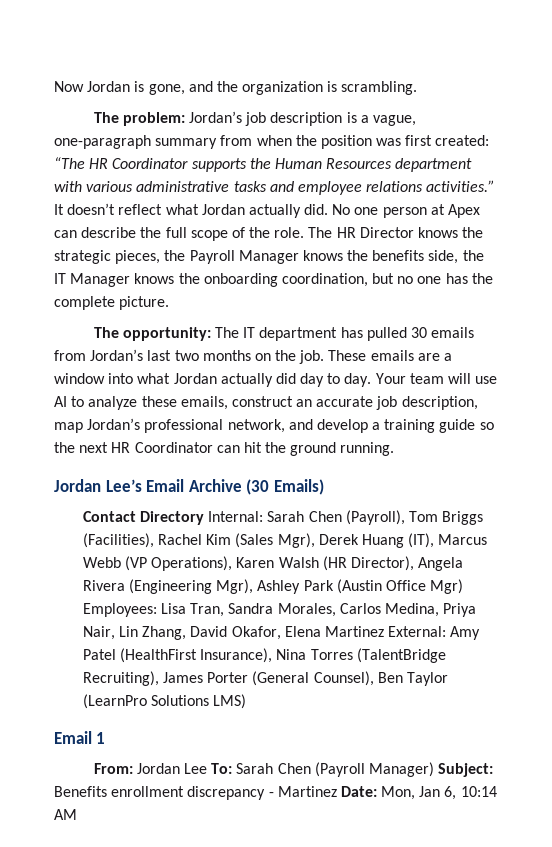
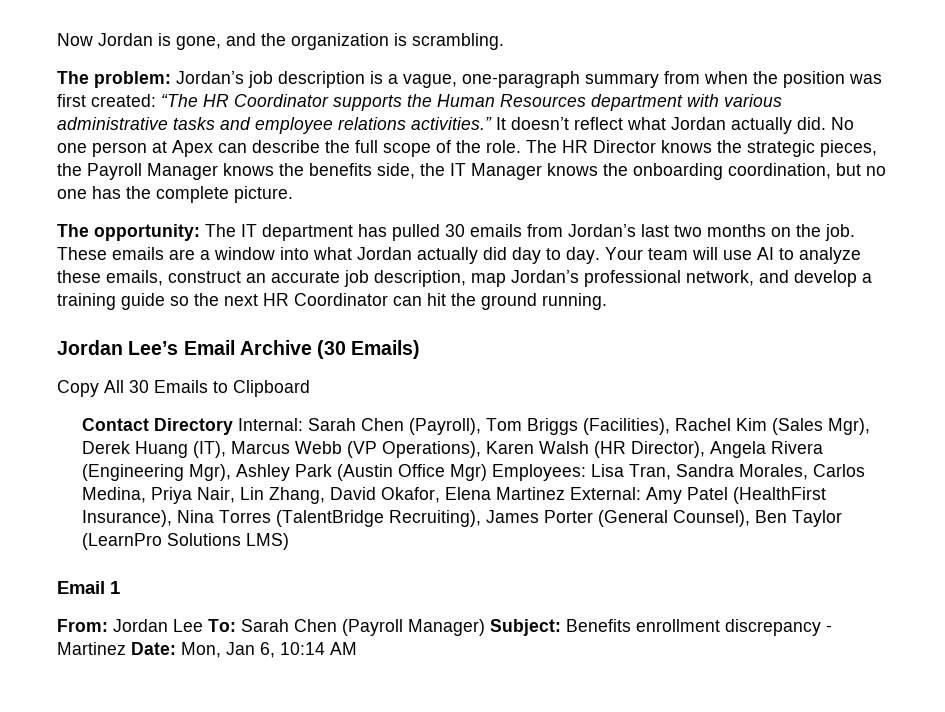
(324, 487) none -> [57,380,310,397] // Copy All 30 Emails to Clipboard

